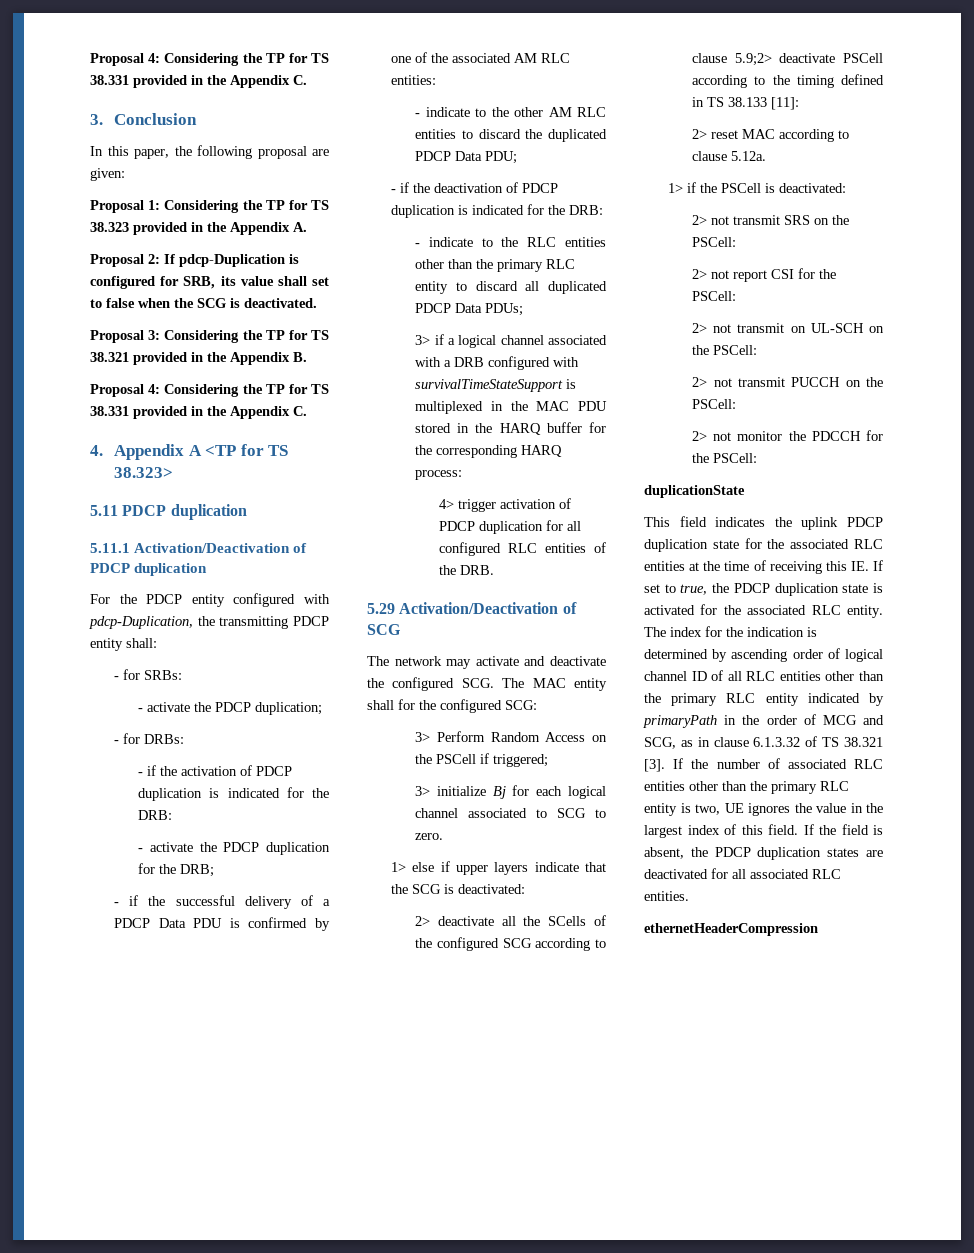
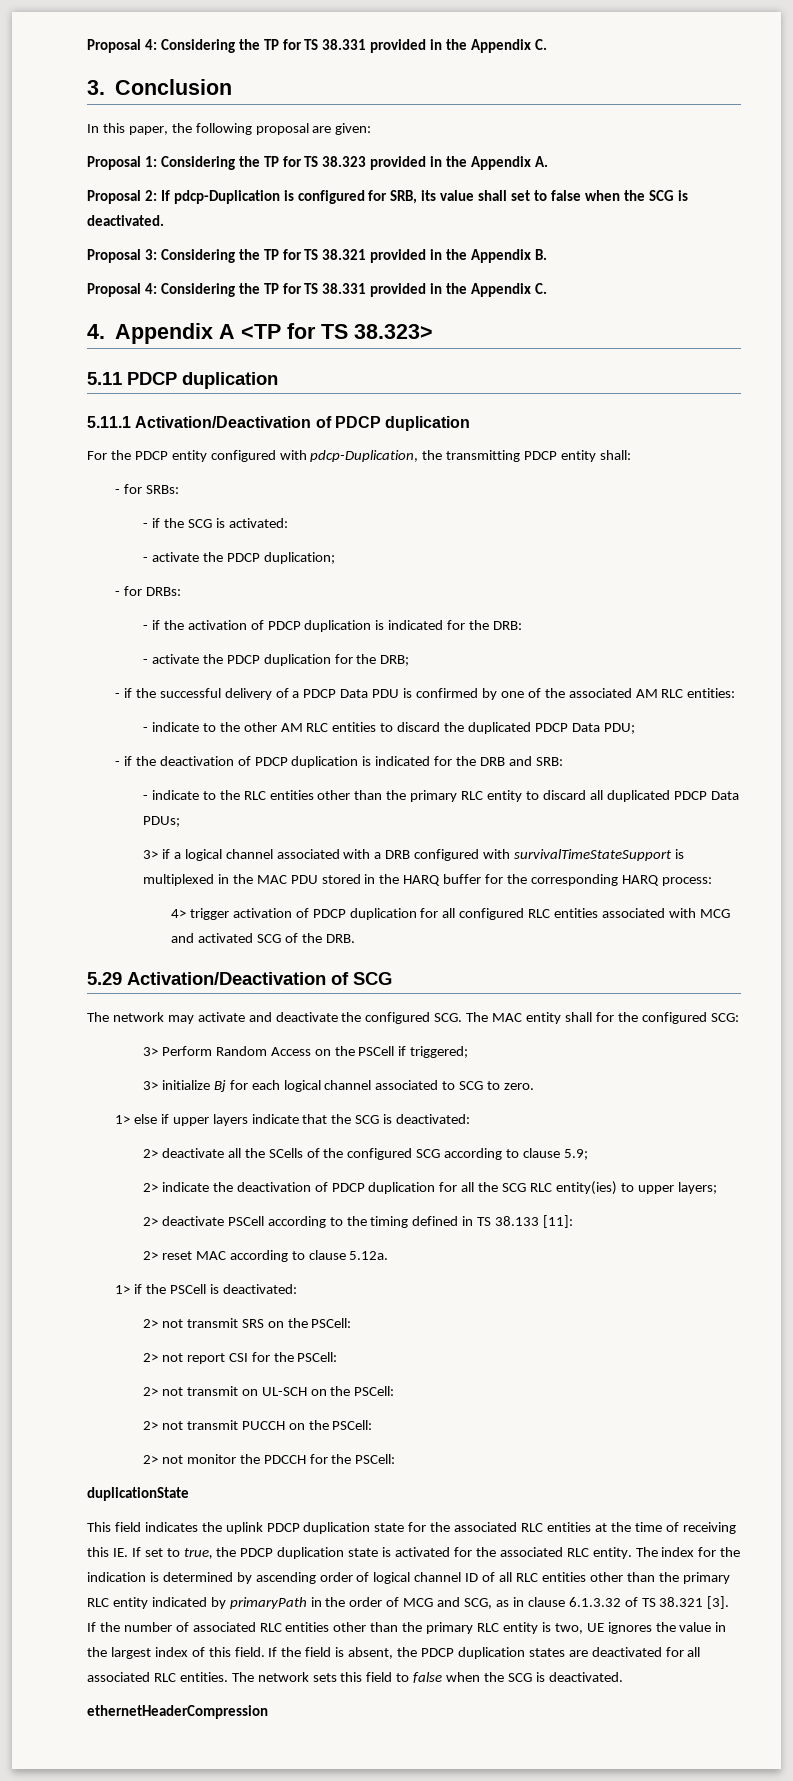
(183, 675) none -> [142,518,288,528] // - if the SCG is activated:
[569,205,604,215] DRB: -> [480,756,563,766] DRB and SRB:
(586, 548) none -> [602,908,730,918] [170,933,281,943] associated with MCG and activated SCG
[734,53,772,66] 5.9;2> -> [563,1149,588,1160] [142,1181,717,1195] [142,1217,158,1226] 5.9; // 2> indicate the deactivation of PDCP duplication for all the SCG RLC entity(ies) to upper layers; // 2>
(689, 896) none -> [231,1672,623,1683] The network sets this field to false when the SCG is deactivated.

